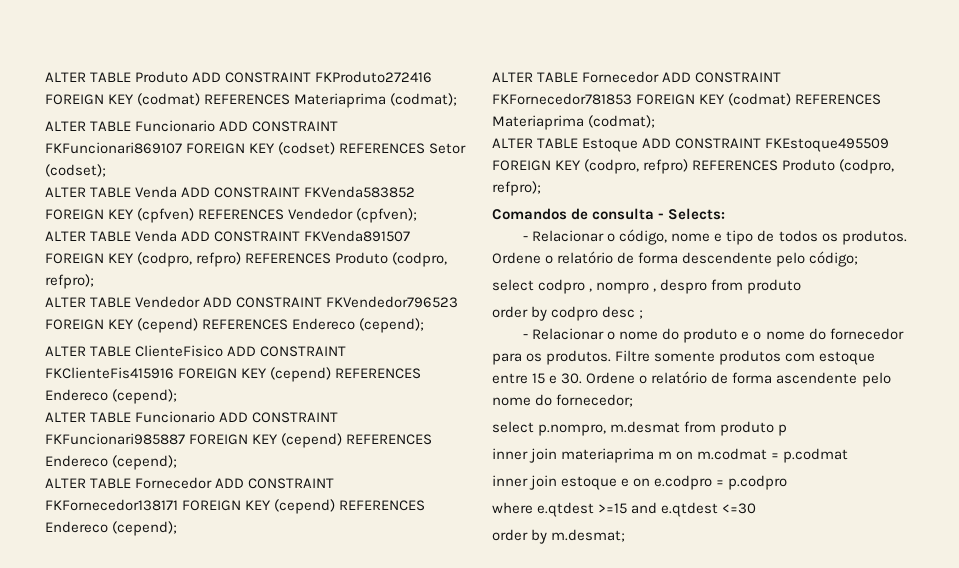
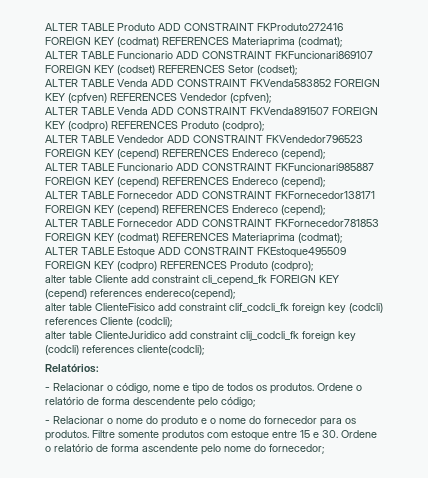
[137,252,448,267] [45,274,94,289] (codpro, refpro) REFERENCES Produto (codpro, refpro); -> [68,121,264,132] (codpro) REFERENCES Produto (codpro);
[45,345,347,357] [45,367,422,382] [45,389,178,404] // ALTER TABLE ClienteFisico ADD CONSTRAINT FKClienteFis415916 FOREIGN KEY (cepend) REFERENCES Endereco (cepend); -> (325, 154) none
[584,159,895,174] [492,181,541,196] [492,208,726,220] (codpro, refpro) REFERENCES Produto (codpro, refpro); // Comandos de consulta - Selects: -> [117,261,313,272] [45,275,339,286] [45,289,235,300] [45,303,383,313] [45,317,172,327] [45,331,356,341] [45,345,204,355] [45,364,99,373] (codpro) REFERENCES Produto (codpro); // alter table Cliente add constraint cli_cepend_fk FOREIGN KEY (cepend) references endereco(cepend); // alter table ClienteFisico add constraint clif_codcli_fk foreign key (codcli) references Cliente (codcli); // alter table ClienteJuridico add constraint clij_codcli_fk foreign key (codcli) references cliente(codcli); // Relatórios:
[492,279,802,294] [492,306,644,321] // select codpro , nompro , despro from produto // order by codpro desc ; -> (255, 402) none
[492,421,788,436] [492,448,849,463] [492,475,788,490] [492,502,757,517] [492,529,626,544] // select p.nompro, m.desmat from produto p // inner join materiaprima m on m.codmat = p.codmat // inner join estoque e on e.codpro = p.codpro // where e.qtdest >=15 and e.qtdest <=30 // order by m.desmat; -> (324, 449) none

